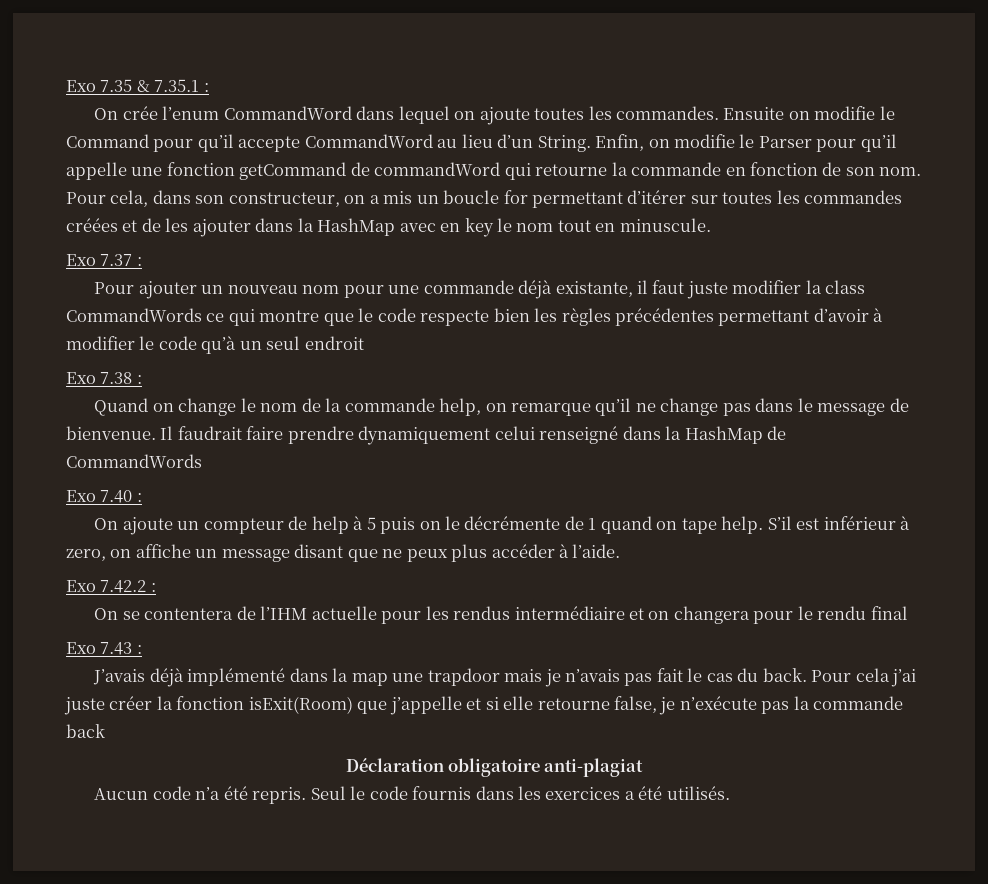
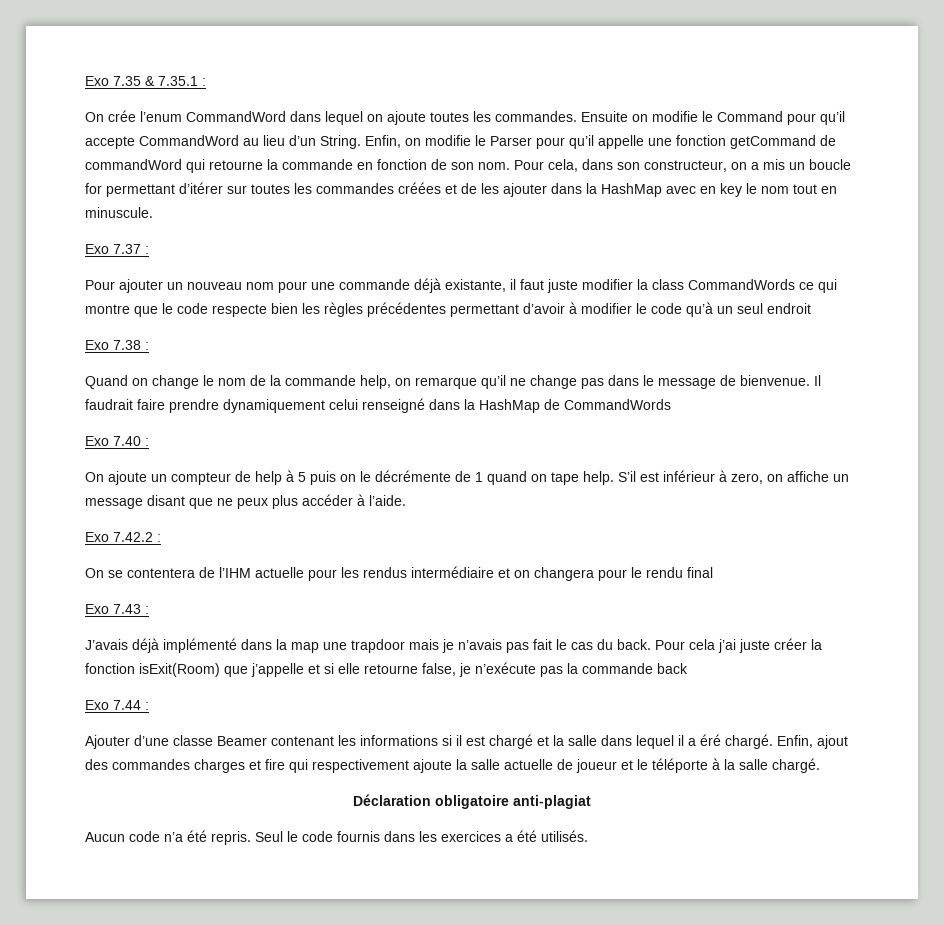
(105, 731) none -> [85,700,149,710] [85,734,848,749] [85,758,820,773] // Exo 7.44 : // Ajouter d’une classe Beamer contenant les informations si il est chargé et la salle dans lequel il a éré chargé. Enfin, ajout des commandes charges et fire qui respectivement ajoute la salle actuelle de joueur et le téléporte à la salle chargé.

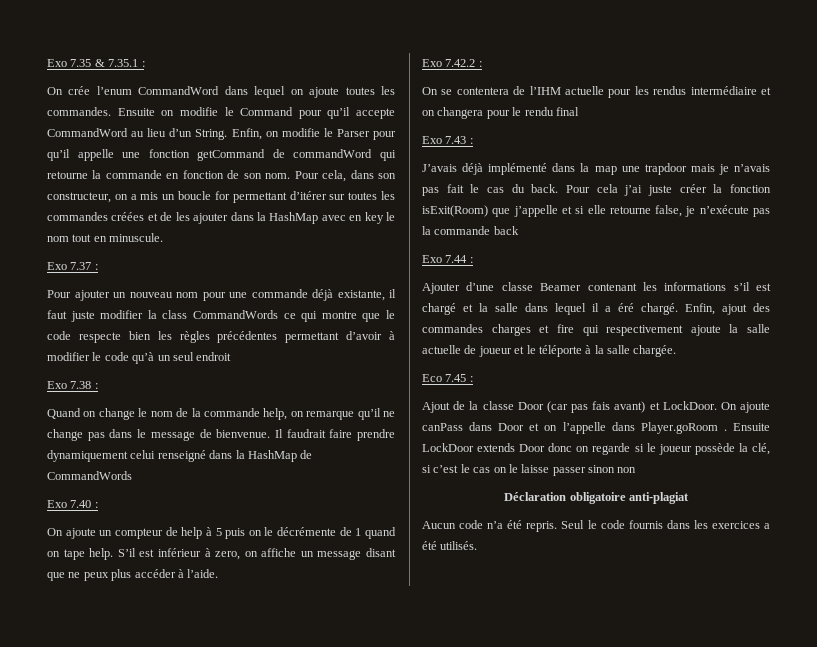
[442,735,462,746] si il -> [733,282,750,291] s’il
[772,758,820,773] chargé. -> [633,345,677,357] [422,374,473,382] [422,401,770,413] [422,422,770,434] [422,443,770,455] [422,464,637,476] chargée. // Eco 7.45 : // Ajout de la classe Door (car pas fais avant) et LockDoor. On ajoute canPass dans Door et on l’appelle dans Player.goRoom . Ensuite LockDoor extends Door donc on regarde si le joueur possède la clé, si c’est le cas on le laisse passer sinon non

